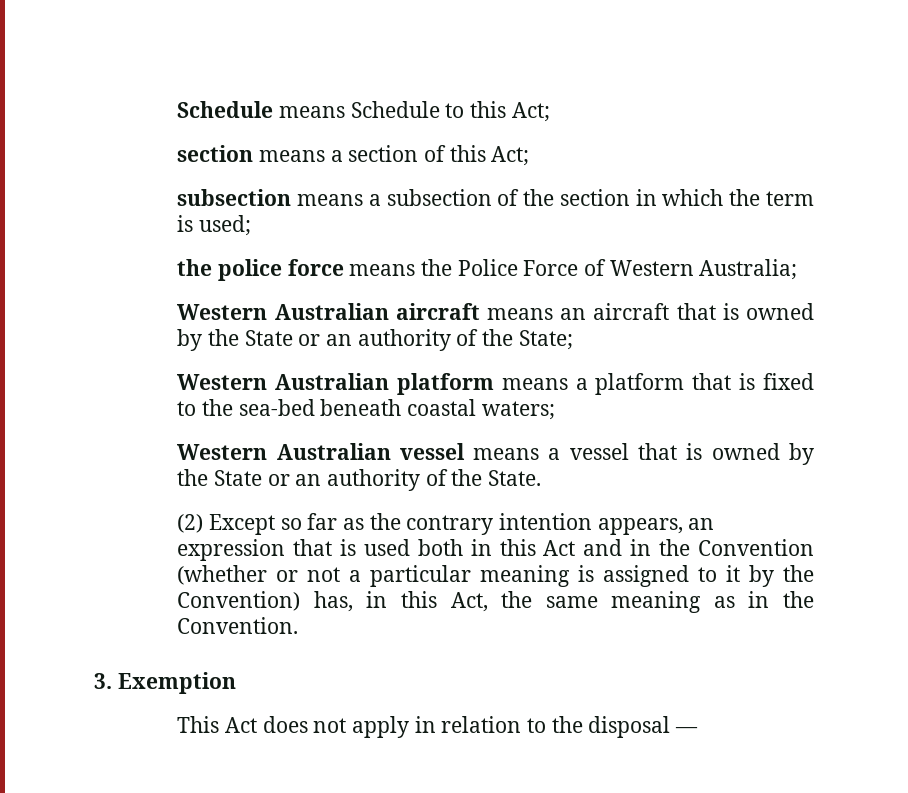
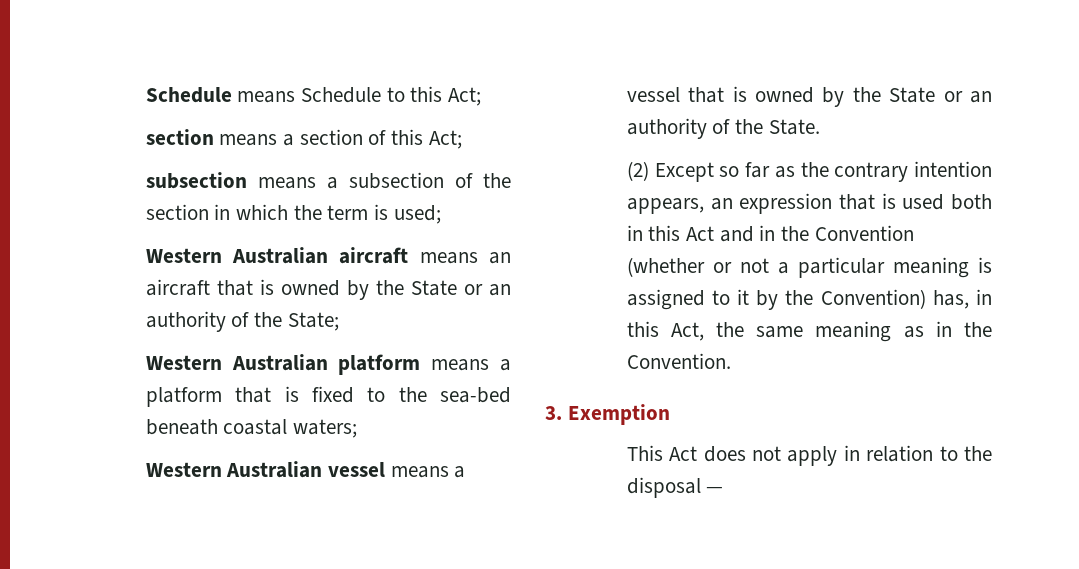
[177,259,798,281] // the police force means the Police Force of Western Australia; -> (441, 214) none

